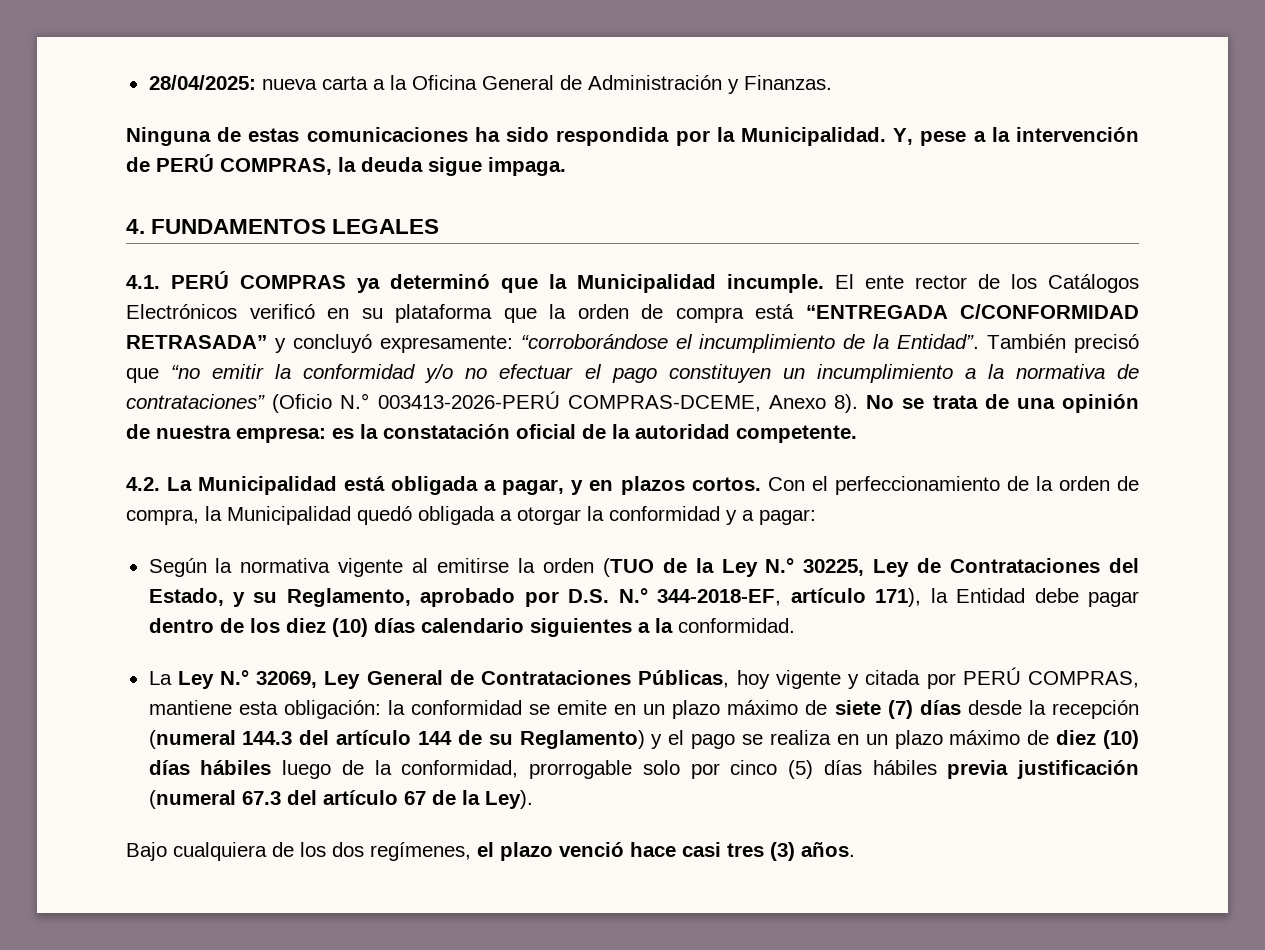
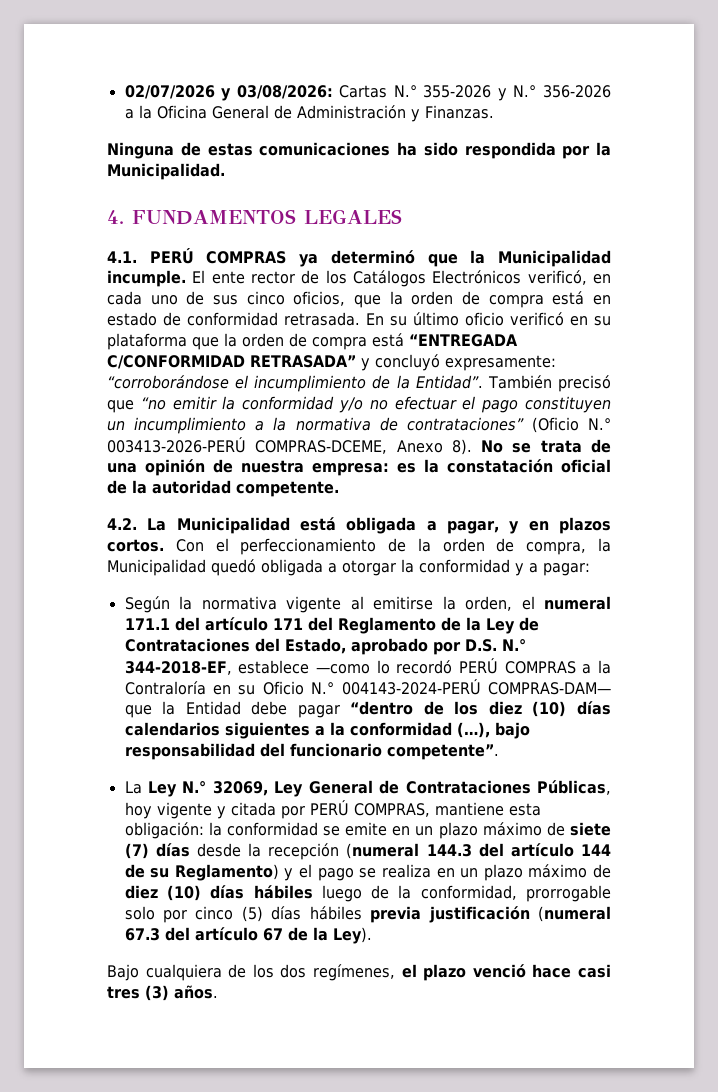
[148,75,368,90] 28/04/2025: nueva carta -> [124,85,611,101] 02/07/2026 y 03/08/2026: Cartas N.° 355-2026 y N.° 356-2026
[893,127,1139,146] [126,154,566,176] Y, pese a la intervención de PERÚ COMPRAS, la deuda sigue impaga. -> (225, 171) none
(237, 311) none -> [527,270,611,285] [107,291,612,308] [107,312,504,326] verificó, en cada uno de sus cinco oficios, que la orden de compra está en estado de conformidad retrasada. En su último oficio
[542,558,865,577] orden (TUO de la Ley N.° 30225, -> [465,596,611,611] [124,617,481,634] orden, el numeral 171.1 del artículo 171 del Reglamento de la
[233,588,411,607] y su Reglamento, -> (346, 646) none
[790,588,922,607] artículo 171), -> [238,658,611,674] [124,679,611,695] [124,705,152,718] establece —como lo recordó PERÚ COMPRAS a la Contraloría en su Oficio N.° 004143-2024-PERÚ COMPRAS-DAM— que
[148,618,214,633] dentro -> [350,701,414,715] “dentro
[420,618,524,633] calendario -> [124,722,220,736] calendarios
[677,618,795,633] conformidad. -> [349,722,530,739] [124,743,499,760] conformidad (…), bajo responsabilidad del funcionario competente”.

